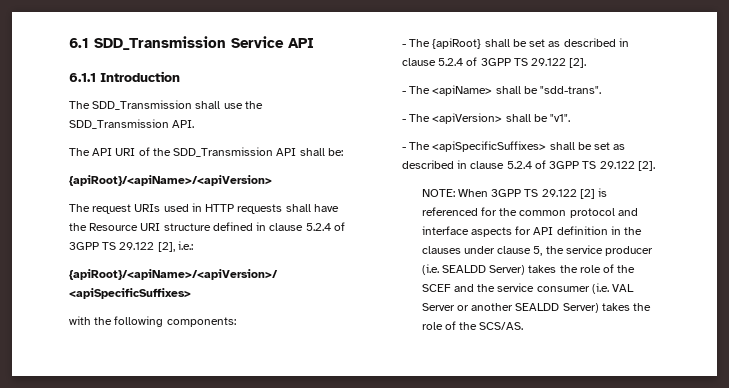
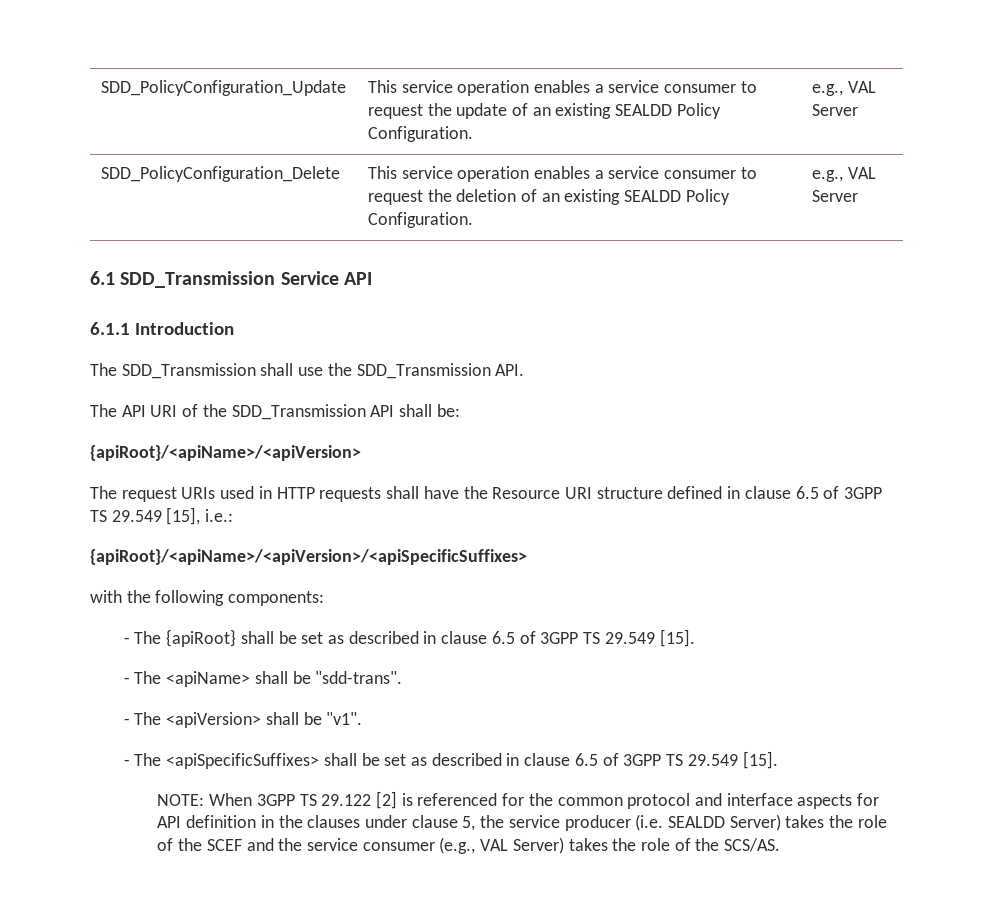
(69, 43) none -> [100,80,346,96] [367,80,757,96] [367,103,721,119] [367,126,473,142] [811,81,876,96] [811,104,858,116] [100,166,340,182] [367,166,757,182] [367,189,730,205] [367,212,473,228] [811,167,876,182] [811,190,858,202] SDD_PolicyConfiguration_Update | This service operation enables a service consumer to request the update of an existing SEALDD Policy Configuration. | e.g., VAL Server // SDD_PolicyConfiguration_Delete | This service operation enables a service consumer to request the deletion of an existing SEALDD Policy Configuration. | e.g., VAL Server //
[305,222,345,231] [69,242,175,252] 5.2.4 of 3GPP TS 29.122 [2], -> [795,486,883,499] [90,507,201,525] 6.5 of 3GPP TS 29.549 [15],
[438,57,587,68] 5.2.4 of 3GPP TS 29.122 [2]. -> [491,629,695,647] 6.5 of 3GPP TS 29.549 [15].
[506,160,655,171] 5.2.4 of 3GPP TS 29.122 [2]. -> [574,751,778,769] 6.5 of 3GPP TS 29.549 [15].
[591,283,635,294] [421,303,560,311] (i.e. VAL Server or another SEALDD -> [439,837,509,854] (e.g., VAL

